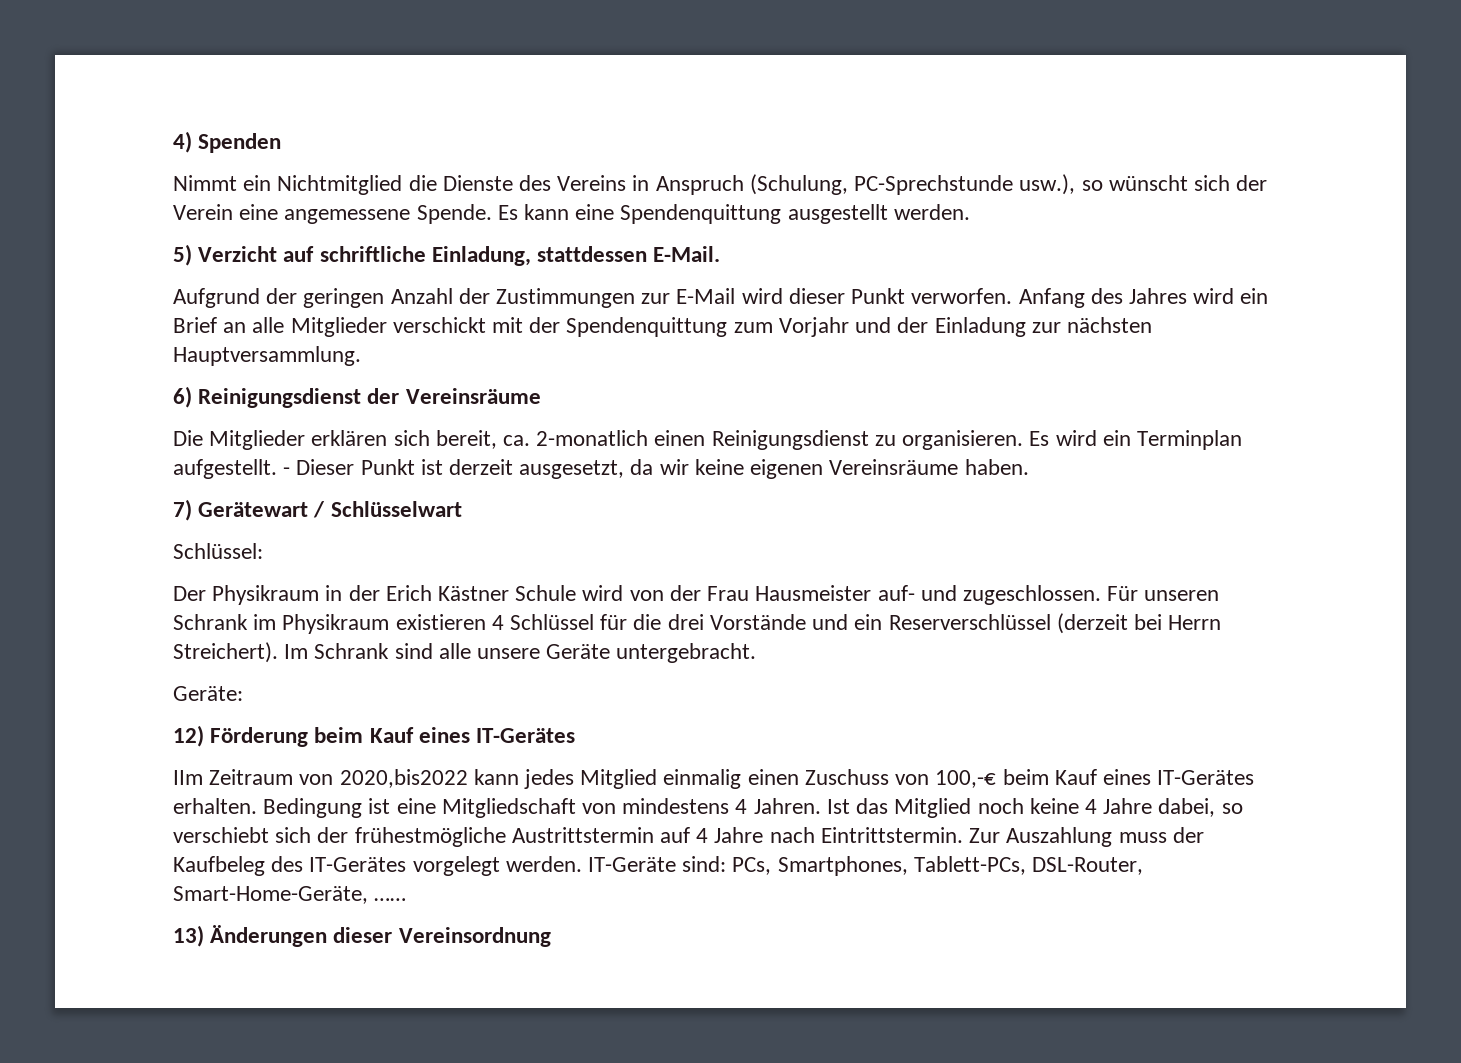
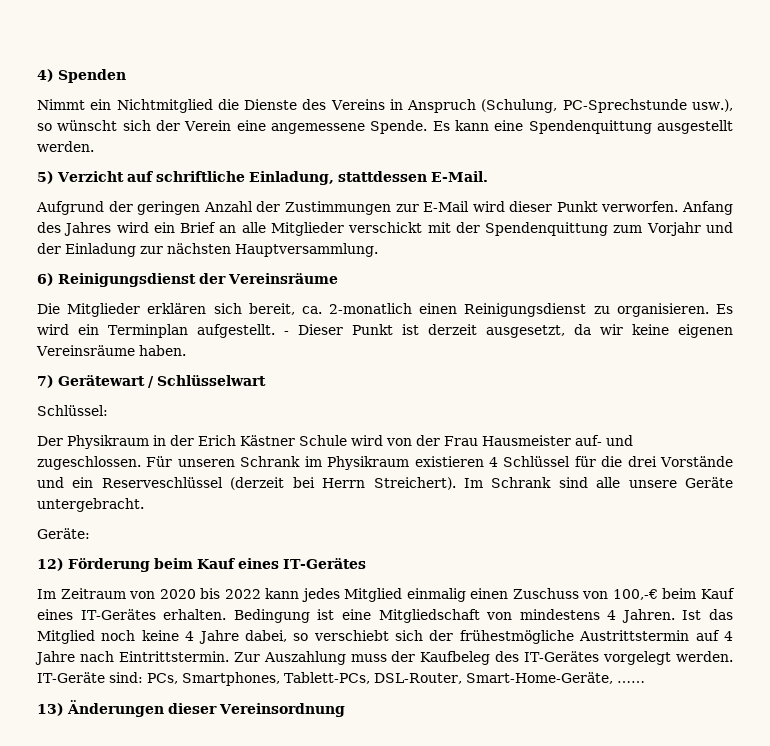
[888,614,1051,630] Reserverschlüssel -> [101,477,223,488] Reserveschlüssel
[173,770,203,785] IIm -> [37,589,56,599] Im
[339,769,468,788] 2020,bis2022 -> [159,588,261,599] 2020 bis 2022

